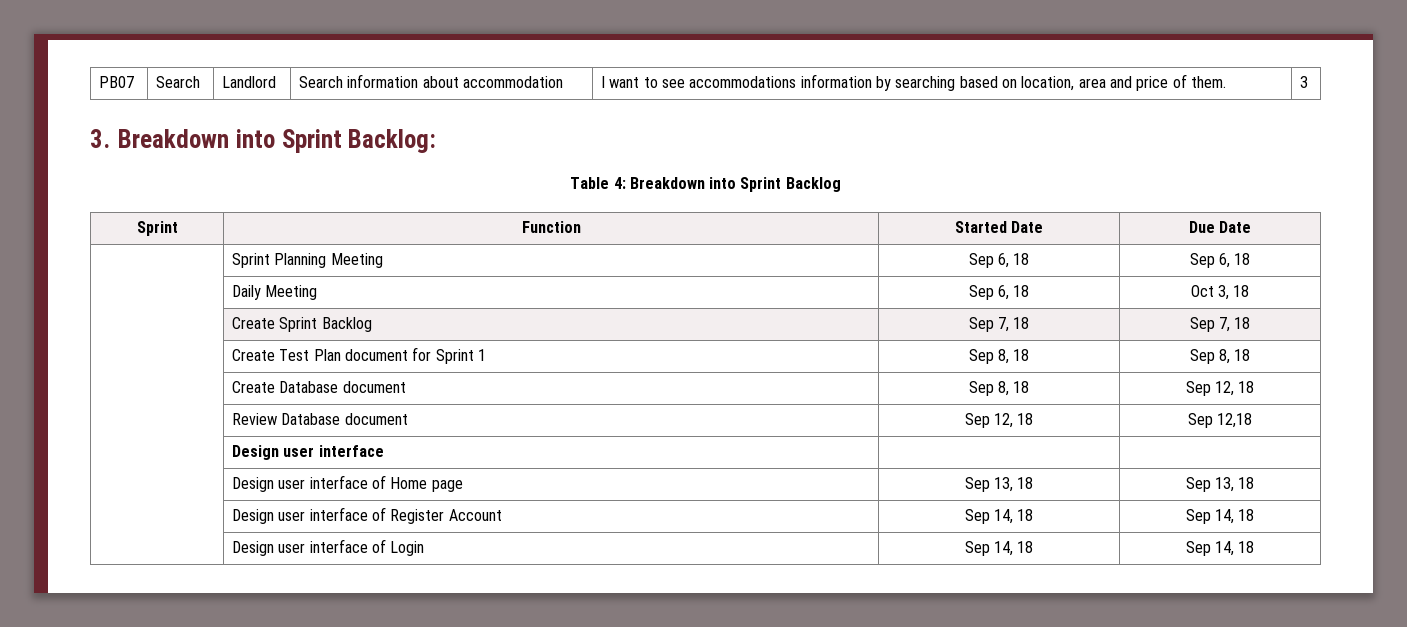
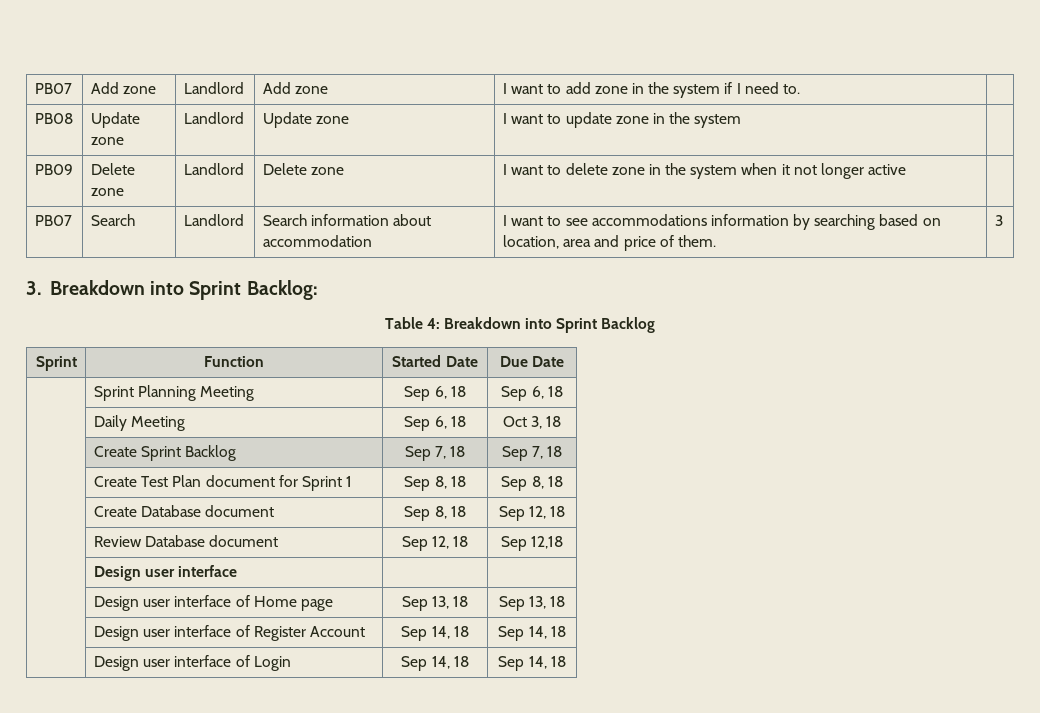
[99,76,135,88] PB07 -> [34,83,72,94] [90,82,157,94] [183,82,244,94] [262,82,329,94] [502,82,801,98] [34,113,73,124] [90,112,140,128] [90,137,124,145] [183,112,244,124] [262,112,350,128] [502,112,742,128] [34,164,73,175] [90,163,135,175] [90,188,124,196] [183,163,244,175] [262,163,345,175] [502,163,907,179] [34,215,72,226] PB07 | Add zone | Landlord | Add zone | I want to add zone in the system if I need to. | // PB08 | Update zone | Landlord | Update zone | I want to update zone in the system | // PB09 | Delete zone | Landlord | Delete zone | I want to delete zone in the system when it not longer active | // PB07

